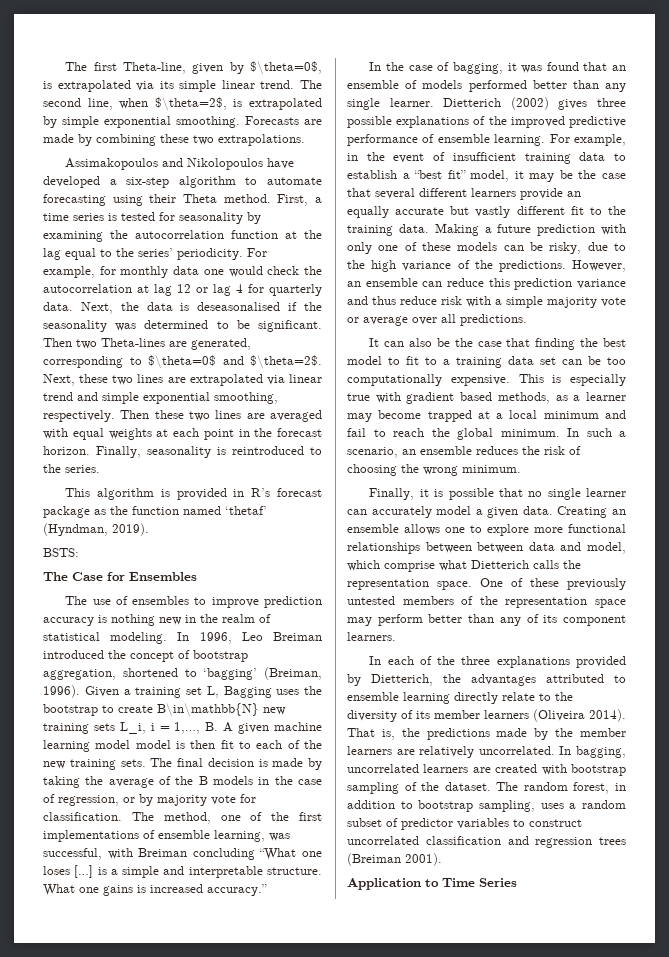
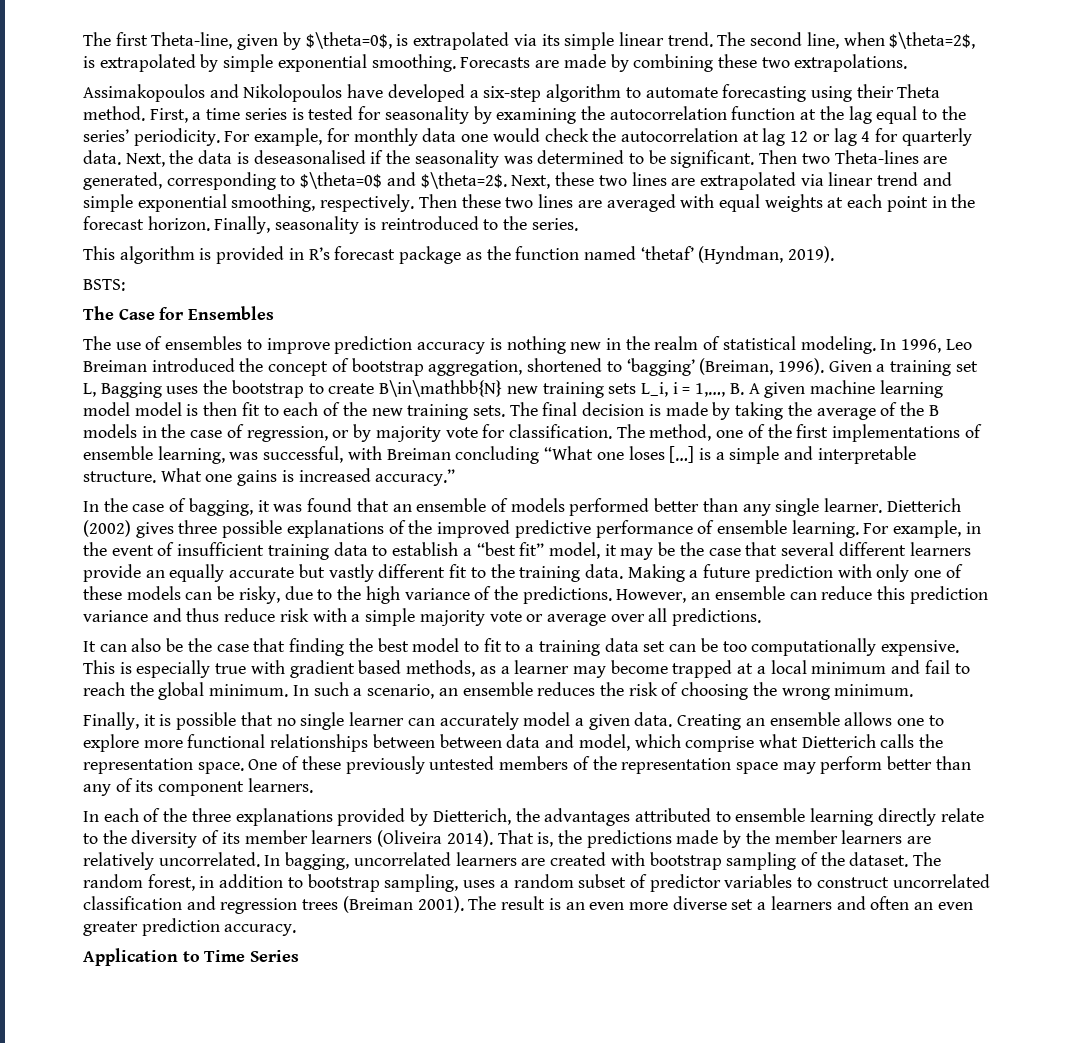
(442, 859) none -> [468,896,973,910] [83,918,297,936] The result is an even more diverse set a learners and often an even greater prediction accuracy.

